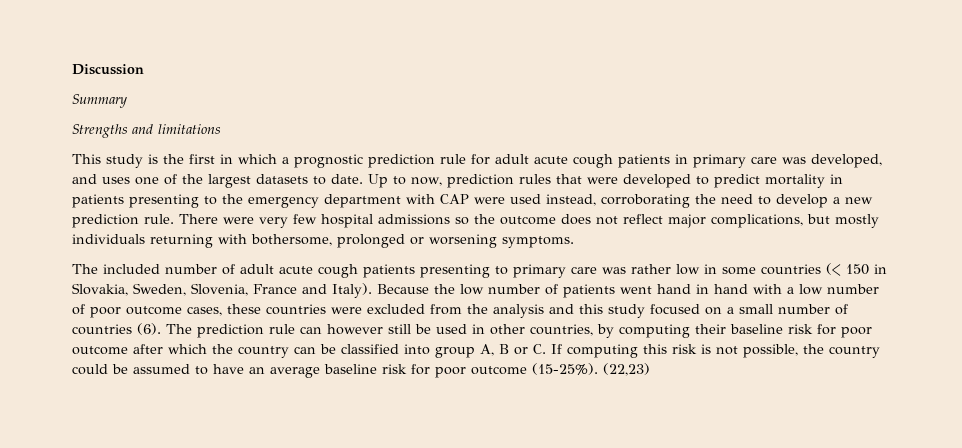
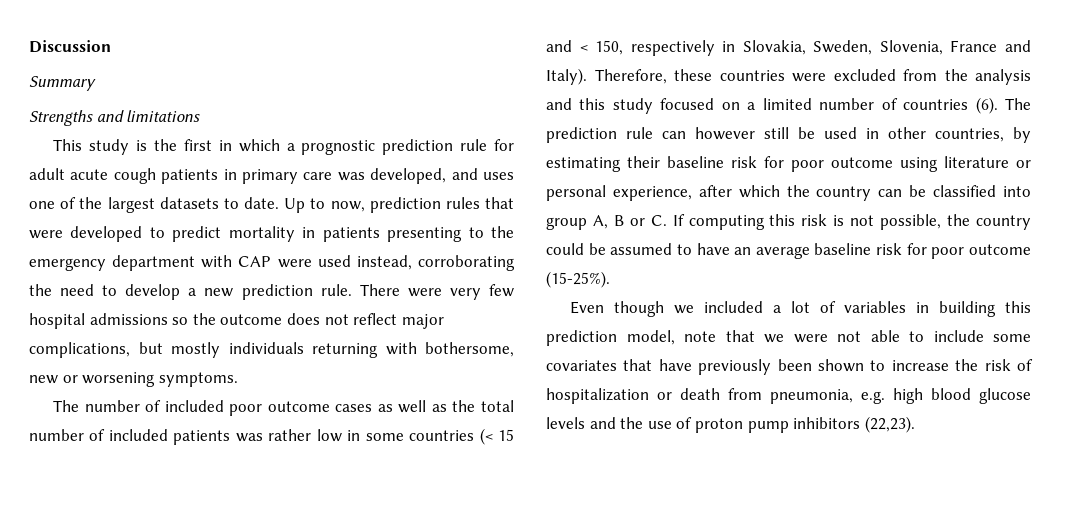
[337,234,405,248] prolonged -> [29,375,58,384] new
[103,264,597,278] included number of adult acute cough patients presenting to primary care -> [84,400,514,416] [29,429,231,445] number of included poor outcome cases as well as the total number of included patients
[846,264,869,275] 150 -> [497,429,514,441] [546,40,715,56] 15 and < 150, respectively
[377,284,879,298] [72,304,222,318] Because the low number of patients went hand in hand with a low number of poor outcome cases, -> [594,69,667,84] Therefore,
[739,304,773,314] small -> [762,98,812,110] limited
[619,324,690,338] computing -> [546,157,621,172] estimating
(128, 350) none -> [900,156,1031,172] [546,185,692,201] using literature or personal experience,
[603,363,650,376] (22,23) -> [570,301,1031,317] [546,330,1031,346] [546,359,1033,375] [546,388,1031,404] [546,416,915,433] // Even though we included a lot of variables in building this prediction model, note that we were not able to include some covariates that have previously been shown to increase the risk of hospitalization or death from pneumonia, e.g. high blood glucose levels and the use of proton pump inhibitors (22,23).

